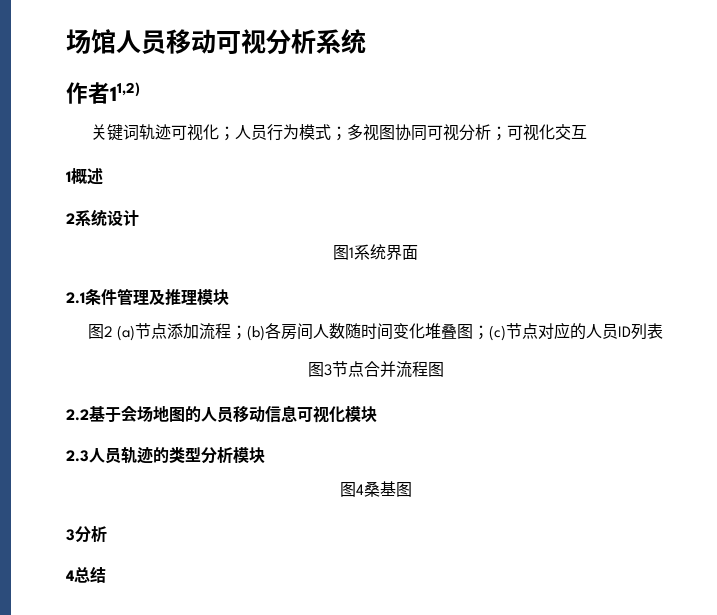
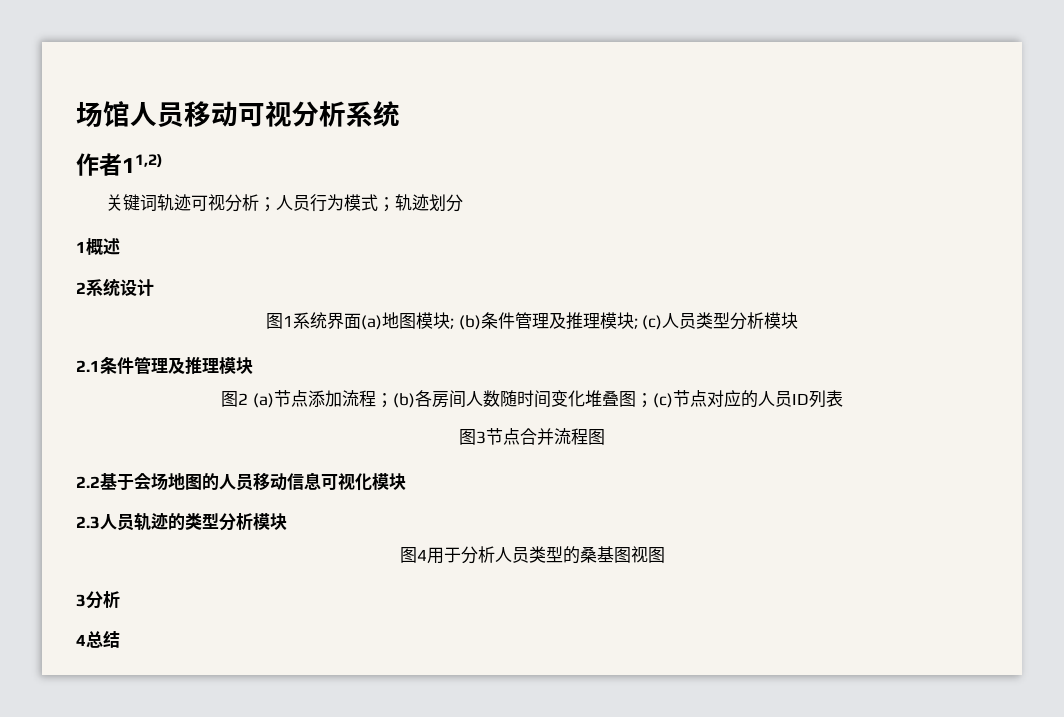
[203,124,220,140] 化 -> [224,194,259,212] 分析
[347,124,588,141] 多视图协同可视分析；可视化交互 -> [394,194,463,212] 轨迹划分
(418, 252) none -> [360,312,799,330] (a)地图模块; (b)条件管理及推理模块; (c)人员类型分析模块
(364, 489) none -> [426,546,580,564] 用于分析人员类型的
(412, 489) none -> [630,546,665,563] 视图

